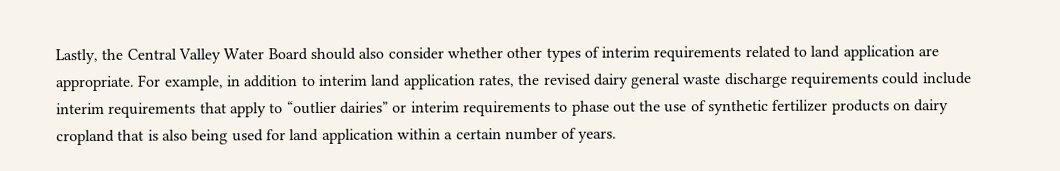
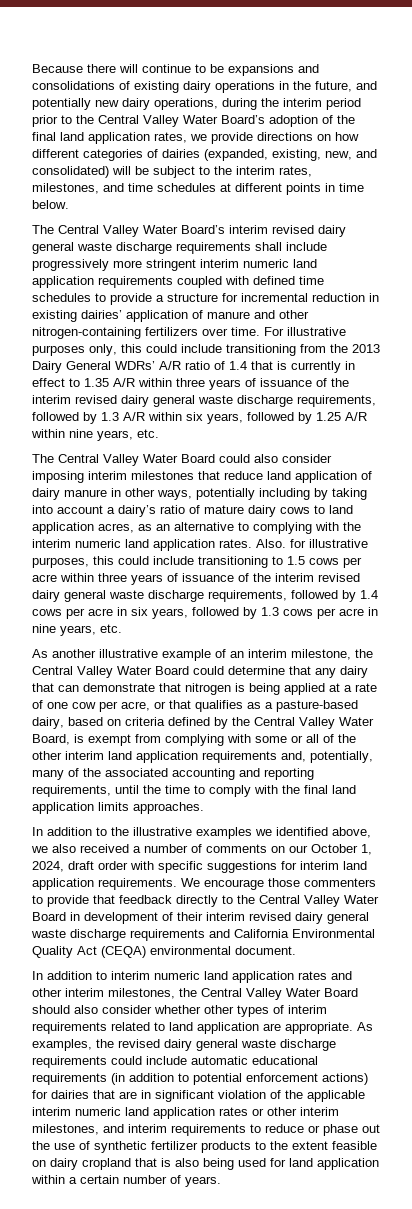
[55,48,98,65] Lastly, -> [32,64,319,76] [32,81,377,93] [32,98,361,110] [32,115,355,127] [32,132,359,144] [32,149,377,161] [32,166,312,178] [32,183,364,195] [32,200,69,209] [32,225,346,237] [32,242,327,254] [32,259,317,271] [32,276,324,288] [32,293,379,305] [32,310,309,322] [32,327,346,339] [32,344,380,356] [32,361,355,373] [32,378,349,390] [32,395,376,407] [32,412,367,424] [31,429,159,441] [32,454,332,466] [32,471,372,483] [32,488,367,500] [32,505,353,517] [32,522,361,534] [32,539,368,551] [32,556,362,568] [32,573,360,585] [32,590,378,602] [32,607,378,619] [32,624,122,636] [32,649,373,661] [32,666,368,678] [32,683,377,695] [32,700,358,712] [32,717,374,729] [32,734,356,746] [32,751,373,763] [32,768,314,780] [32,785,356,797] [32,802,204,814] [32,827,371,839] [31,844,372,855] [32,861,367,873] [32,878,376,890] [32,895,379,907] [32,912,369,924] [31,929,375,941] [32,946,296,958] [32,971,352,983] [32,988,175,999] Because there will continue to be expansions and consolidations of existing dairy operations in the future, and potentially new dairy operations, during the interim period prior to the Central Valley Water Board’s adoption of the final land application rates, we provide directions on how different categories of dairies (expanded, existing, new, and consolidated) will be subject to the interim rates, milestones, and time schedules at different points in time below. // The Central Valley Water Board’s interim revised dairy general waste discharge requirements shall include progressively more stringent interim numeric land application requirements coupled with defined time schedules to provide a structure for incremental reduction in existing dairies’ application of manure and other nitrogen-containing fertilizers over time. For illustrative purposes only, this could include transitioning from the 2013 Dairy General WDRs’ A/R ratio of 1.4 that is currently in effect to 1.35 A/R within three years of issuance of the interim revised dairy general waste discharge requirements, followed by 1.3 A/R within six years, followed by 1.25 A/R within nine years, etc. // The Central Valley Water Board could also consider imposing interim milestones that reduce land application of dairy manure in other ways, potentially including by taking into account a dairy’s ratio of mature dairy cows to land application acres, as an alternative to complying with the interim numeric land application rates. Also. for illustrative purposes, this could include transitioning to 1.5 cows per acre within three years of issuance of the interim revised dairy general waste discharge requirements, followed by 1.4 cows per acre in six years, followed by 1.3 cows per acre in nine years, etc. // As another illustrative example of an interim milestone, the Central Valley Water Board could determine that any dairy that can demonstrate that nitrogen is being applied at a rate of one cow per acre, or that qualifies as a pasture-based dairy, based on criteria defined by the Central Valley Water Board, is exempt from complying with some or all of the other interim land application requirements and, potentially, many of the associated accounting and reporting requirements, until the time to comply with the final land application limits approaches. // In addition to the illustrative examples we identified above, we also received a number of comments on our October 1, 2024, draft order with specific suggestions for interim land application requirements. We encourage those commenters to provide that feedback directly to the Central Valley Water Board in development of their interim revised dairy general waste discharge requirements and California Environmental Quality Act (CEQA) environmental document. // In addition to interim numeric land application rates and other interim milestones,
[137,74,515,91] For example, in addition to interim land application rates, -> [357,1022,373,1031] [32,1039,92,1051] As examples,
[56,100,408,118] interim requirements that apply to “outlier dairies” or -> [191,1056,318,1065] [32,1073,368,1085] [32,1090,365,1102] [32,1107,339,1119] [32,1124,124,1135] automatic educational requirements (in addition to potential enforcement actions) for dairies that are in significant violation of the applicable interim numeric land application rates or other interim milestones, and
(569, 106) none -> [265,1124,320,1133] reduce or
(890, 107) none -> [255,1141,377,1150] to the extent feasible

